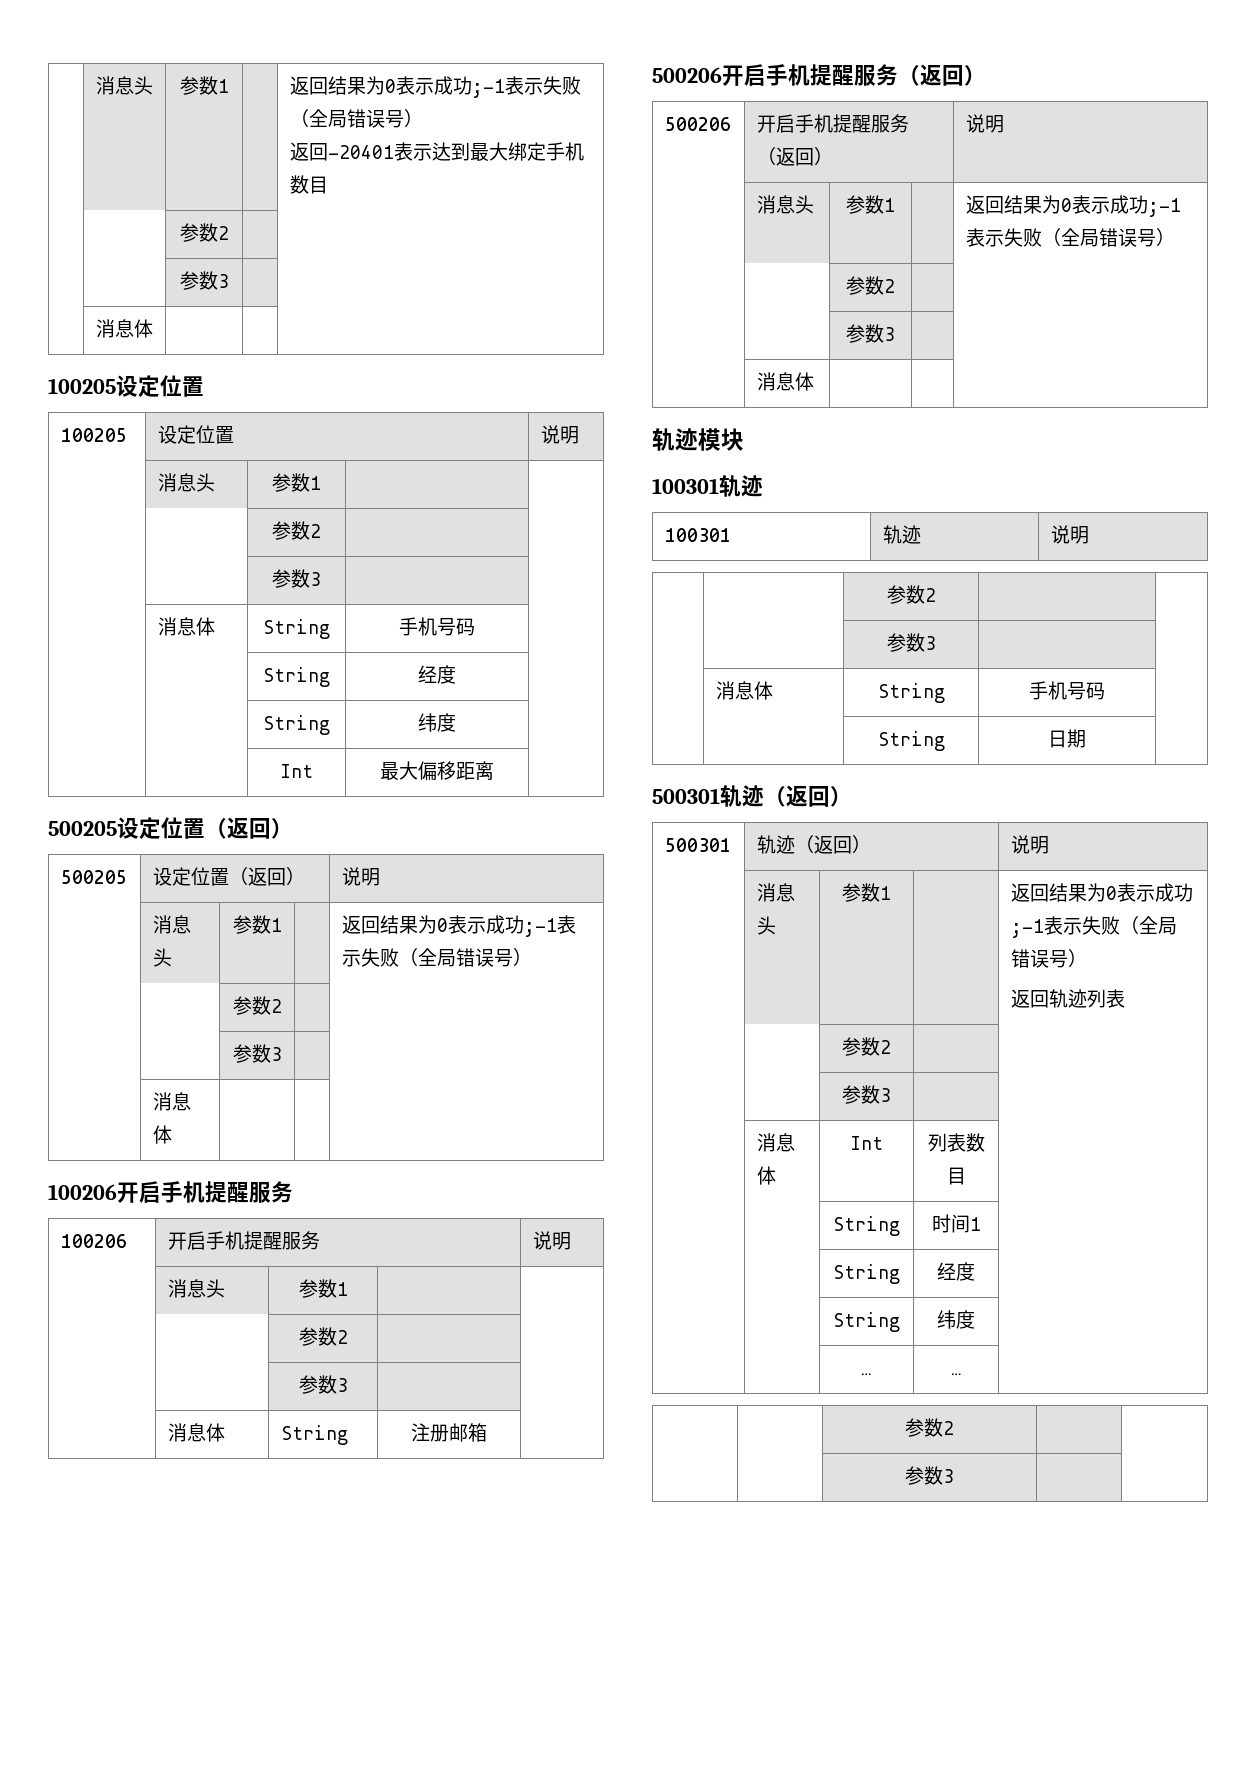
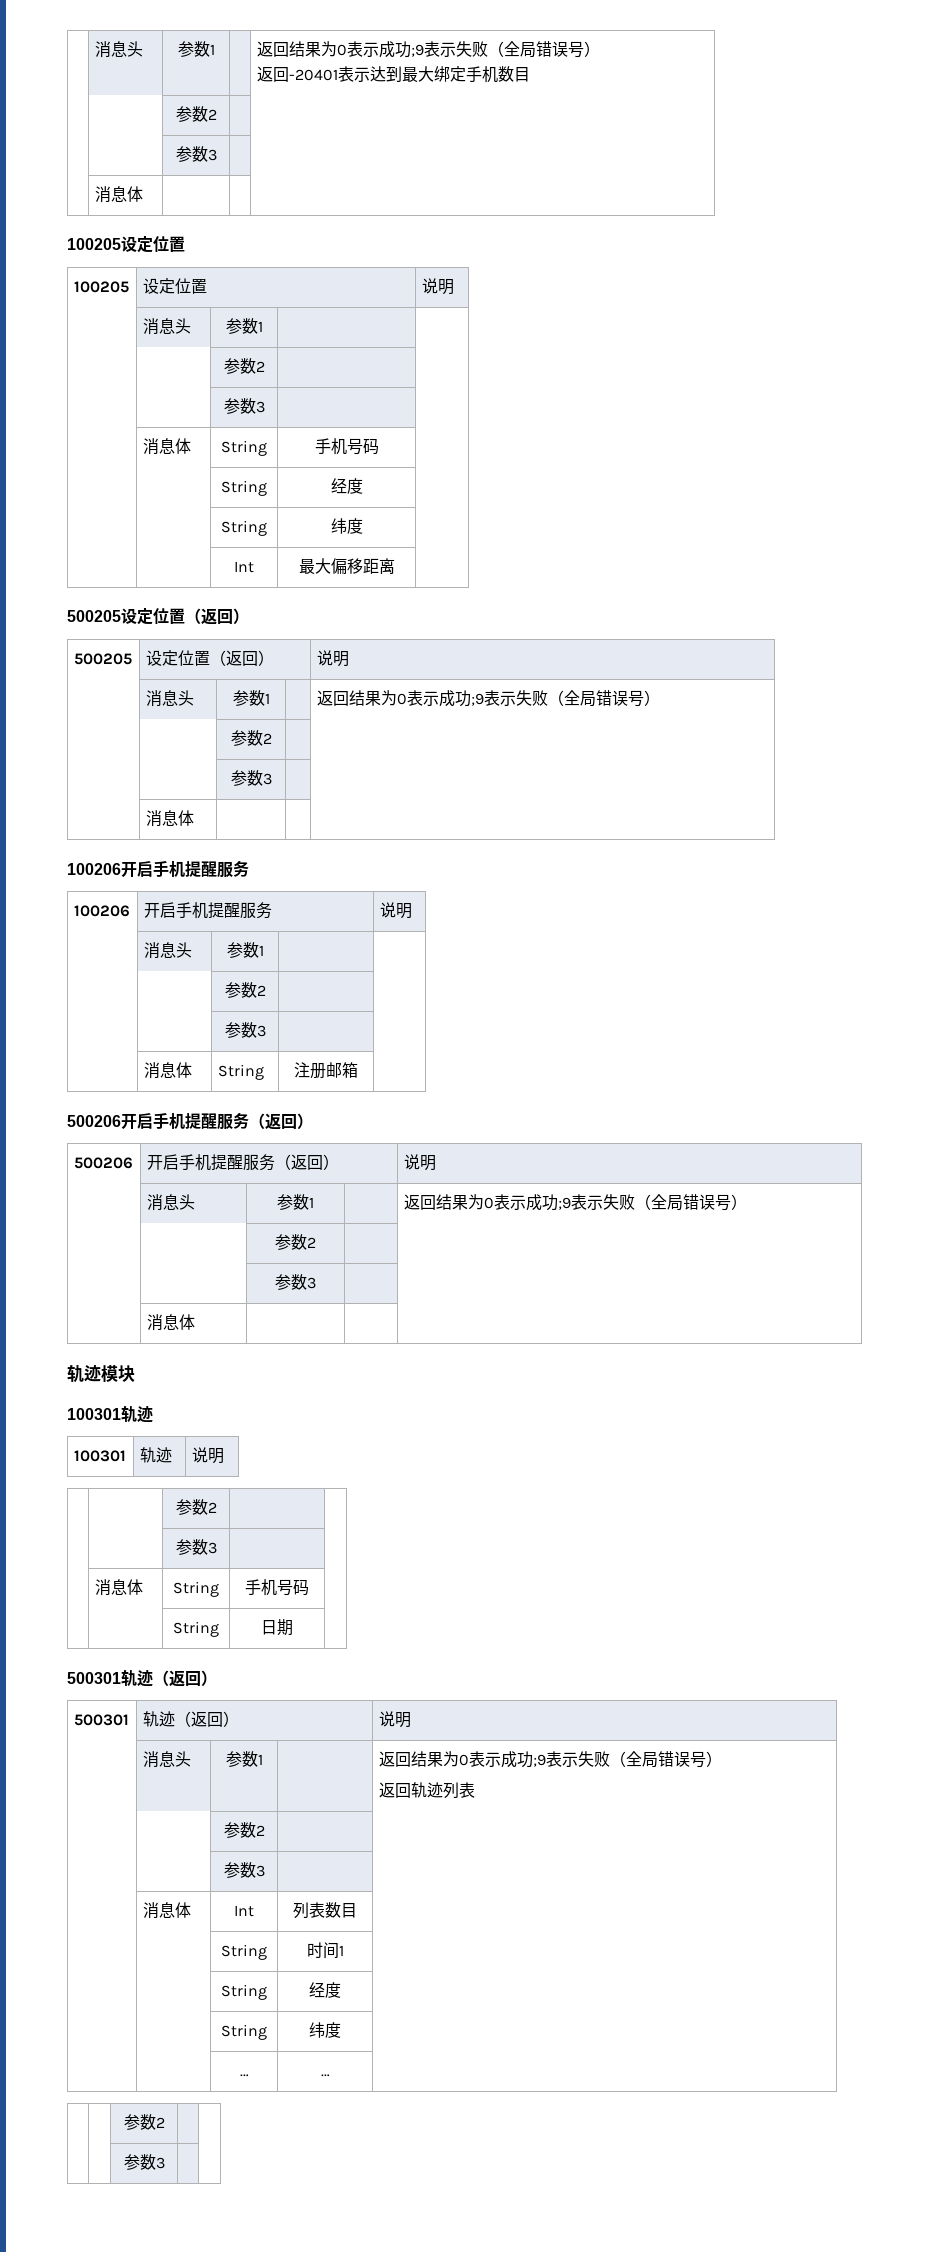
[95,76,153,95] [179,76,229,95] [289,76,505,98] | 消息头 | 参数1 | | 返回结果为0表示成功;-1 -> [94,41,143,58] [177,41,215,57] [256,41,424,58] | 消息头 | 参数1 | | 返回结果为0表示成功;9
[523,918,557,937] ;-1 -> [470,693,484,706] ;9
[1147,198,1181,217] ;-1 -> [557,1197,571,1210] ;9
[1010,919,1044,938] ;-1 -> [532,1754,546,1767] ;9

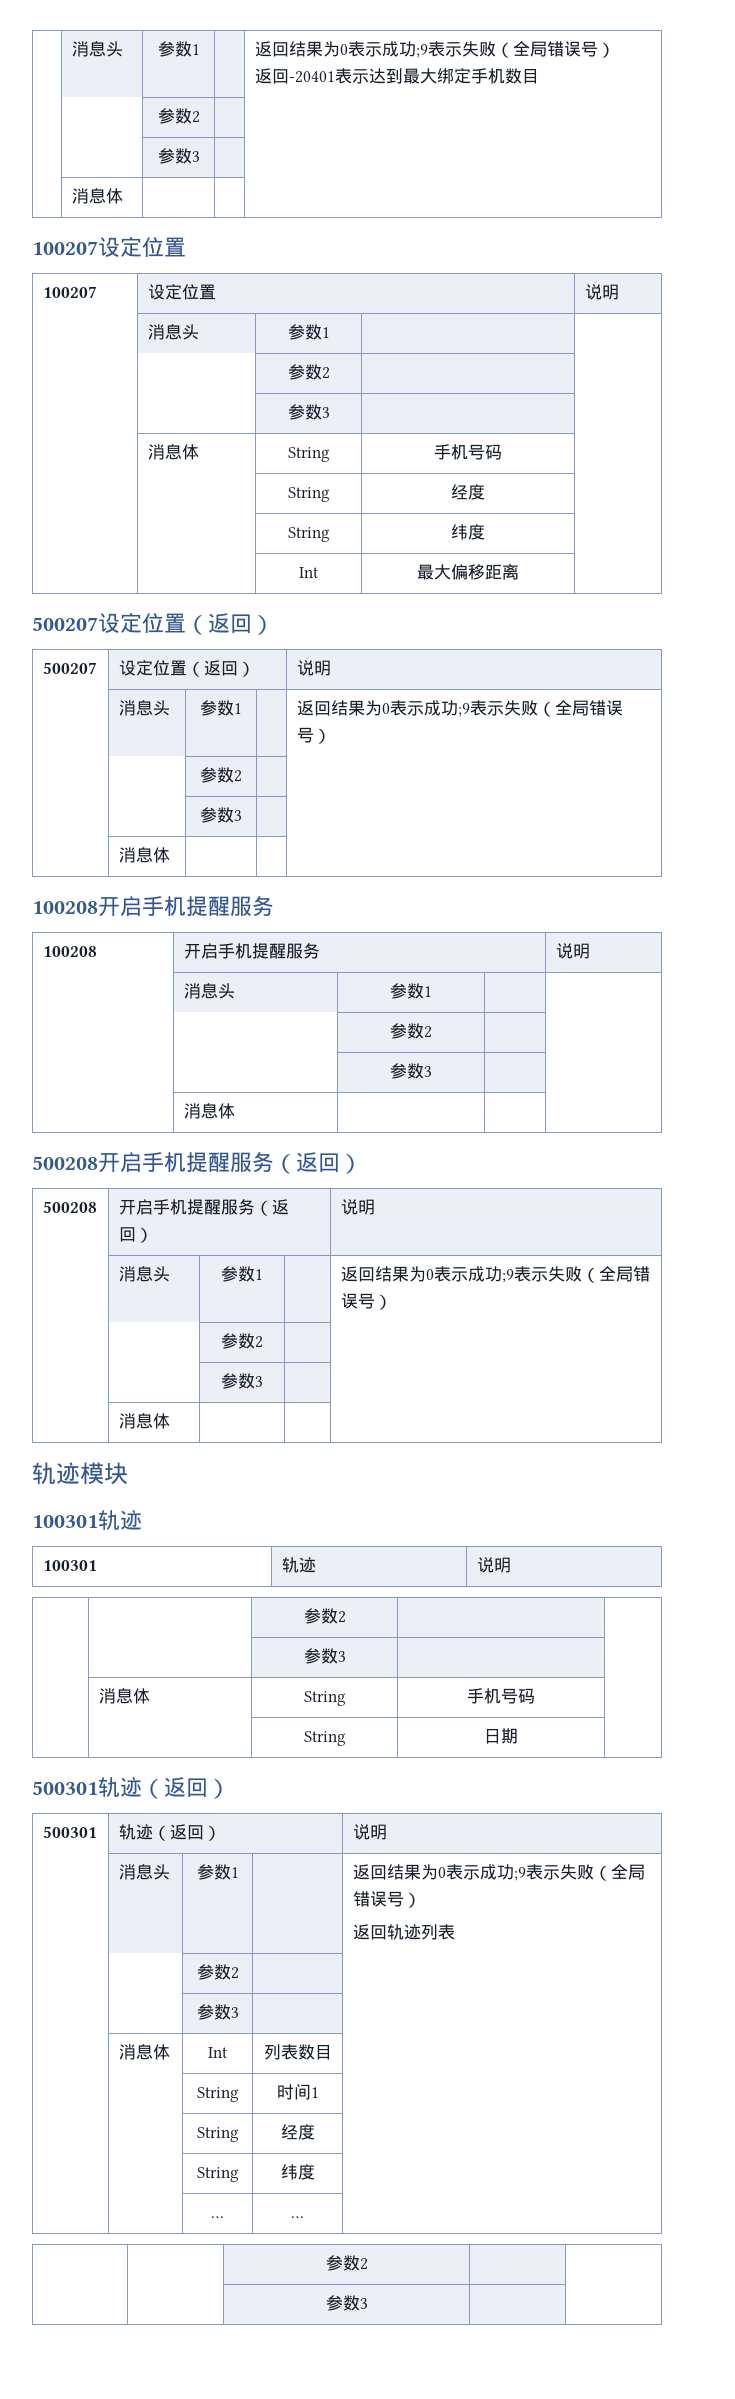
[67,238,121,250] 100205 -> [32,241,98,255] 100207
[73,281,129,293] 100205 -> [42,286,97,298] 100207
[67,610,121,622] 500205 -> [32,617,98,631] 500207
[73,653,132,665] 500205 -> [42,662,97,674] 500207
[67,863,121,875] 100206 -> [32,901,98,914] 100208
[73,905,130,917] 100206 -> [42,946,97,957] 100208
[217,1064,264,1080] [294,1062,358,1079] [67,1115,121,1127] String | 注册邮箱 | // 500206 -> [32,1156,98,1170] | | // 500208
[73,1157,133,1169] 500206 -> [42,1201,97,1213] 500208

